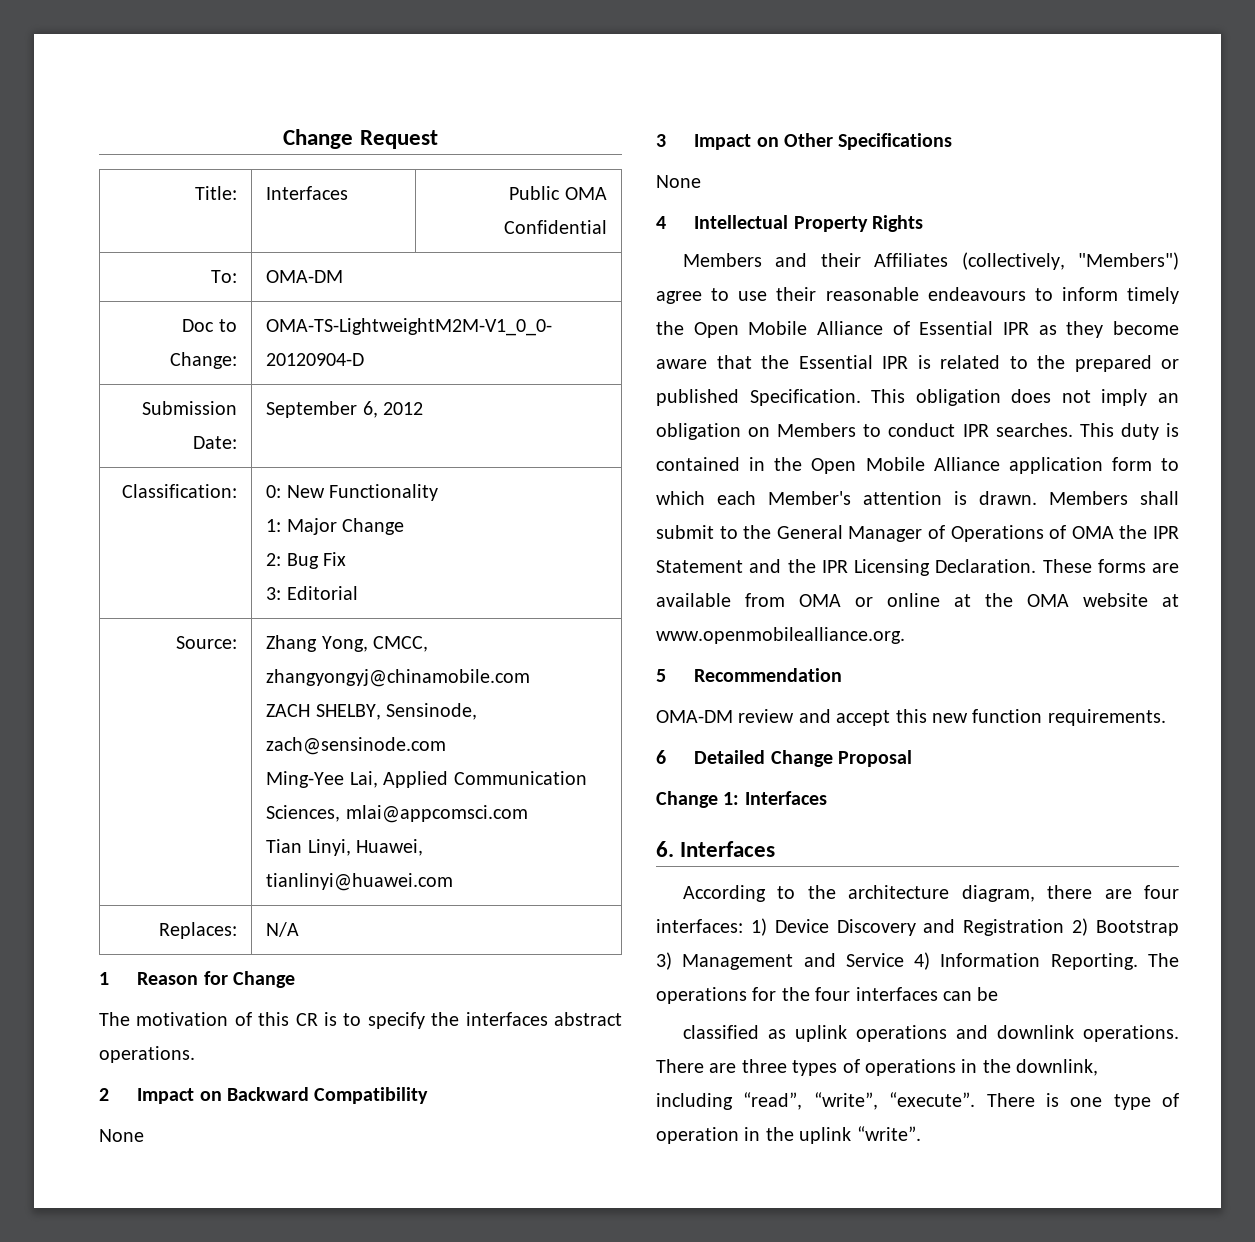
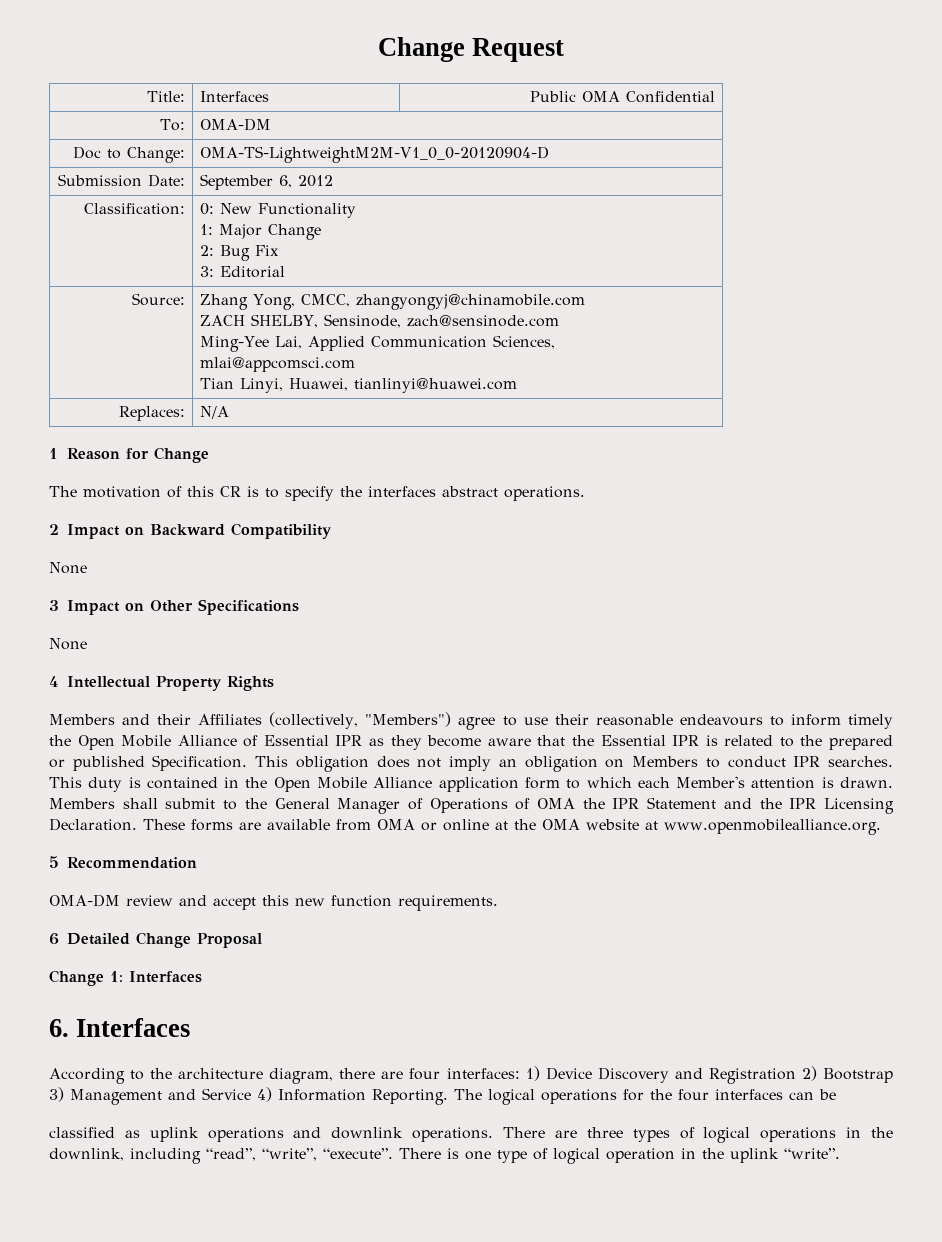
(1179, 960) none -> [488,1089,535,1105] logical
(860, 1066) none -> [703,1127,751,1143] logical
(1179, 1100) none -> [553,1148,600,1164] logical

